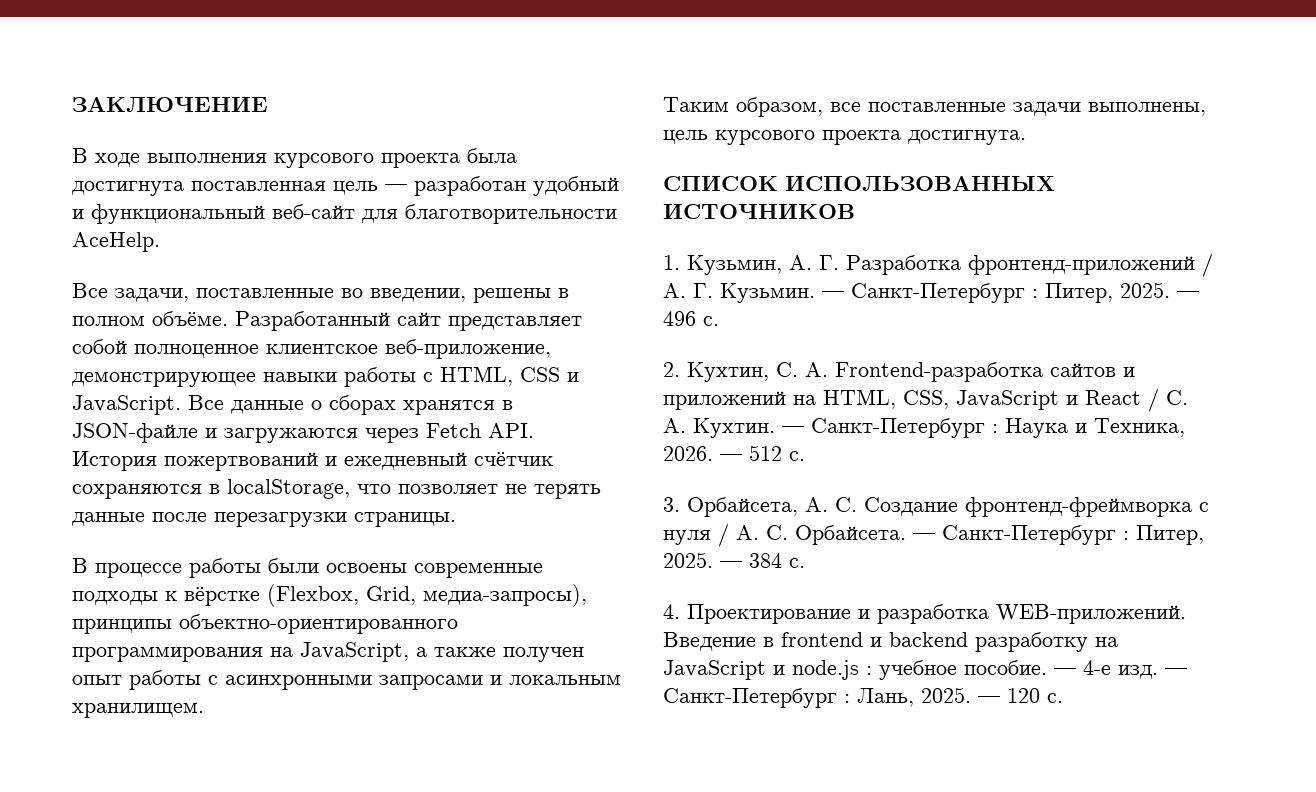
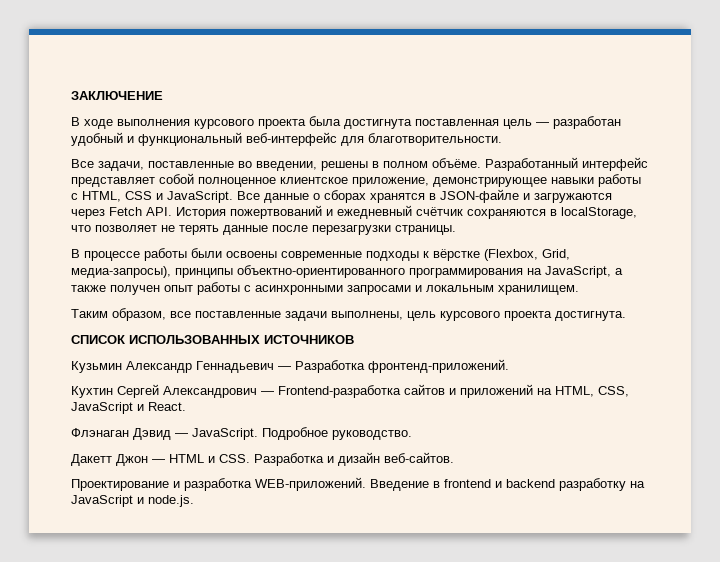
[272,204,617,224] [72,232,160,252] веб-сайт для благотворительности AceHelp. -> [246,132,502,146] веб-интерфейс для благотворительности.
[397,312,441,326] сайт -> [582,157,648,171] интерфейс
[385,339,551,359] веб-приложение, -> [352,177,429,187] приложение,
[663,253,1213,277] [663,282,1199,303] [663,311,719,326] [663,362,828,382] 1. Кузьмин, А. Г. Разработка фронтенд-приложений / А. Г. Кузьмин. — Санкт-Петербург : Питер, 2025. — 496 с. // 2. Кухтин, С. А. -> [71,359,509,373] [71,384,274,398] Кузьмин Александр Геннадьевич — Разработка фронтенд-приложений. // Кухтин Сергей Александрович —
[1085,388,1188,412] [663,418,1185,438] [663,445,805,461] [663,497,1209,517] [663,523,1204,547] [663,552,805,568] [663,604,680,619] React / С. А. Кухтин. — Санкт-Петербург : Наука и Техника, 2026. — 512 с. // 3. Орбайсета, А. С. Создание фронтенд-фреймворка с нуля / А. С. Орбайсета. — Санкт-Петербург : Питер, 2025. — 384 с. // 4. -> [148,402,186,411] [71,427,412,440] [71,452,454,466] React. // Флэнаган Дэвид — JavaScript. Подробное руководство. // Дакетт Джон — HTML и CSS. Разработка и дизайн веб-сайтов. //
[792,660,1187,680] [663,687,1063,708] node.js : учебное пособие. — 4-е изд. — Санкт-Петербург : Лань, 2025. — 120 с. -> [148,495,194,507] node.js.

